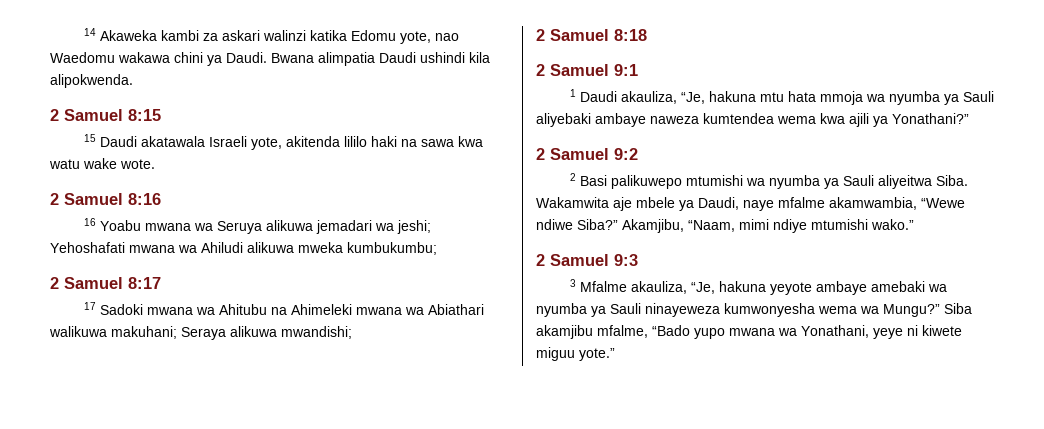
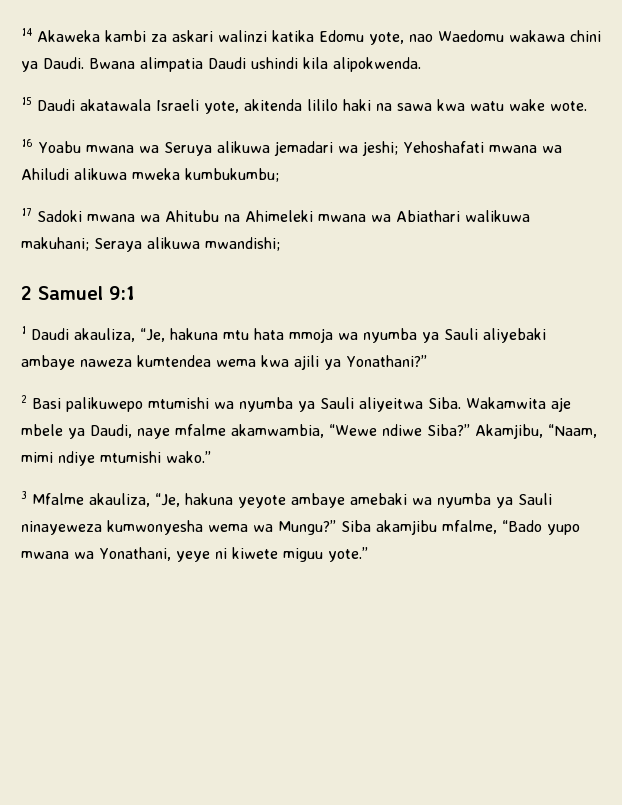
[50,109,161,121] // 2 Samuel 8:15 -> (421, 64) none
[50,193,161,205] // 2 Samuel 8:16 -> (587, 106) none
[50,277,161,289] // 2 Samuel 8:17 -> (279, 175) none
[536,29,647,41] // 2 Samuel 8:18 -> (280, 244) none
[536,148,638,160] // 2 Samuel 9:2 -> (427, 361) none
[536,254,638,266] // 2 Samuel 9:3 -> (211, 457) none

